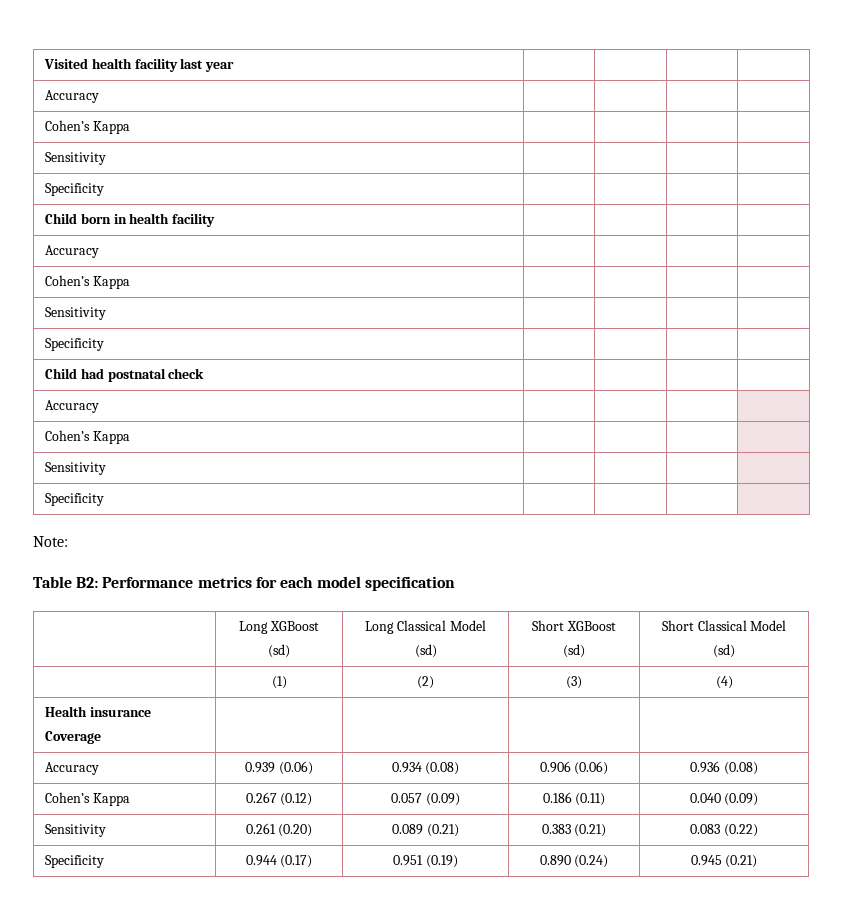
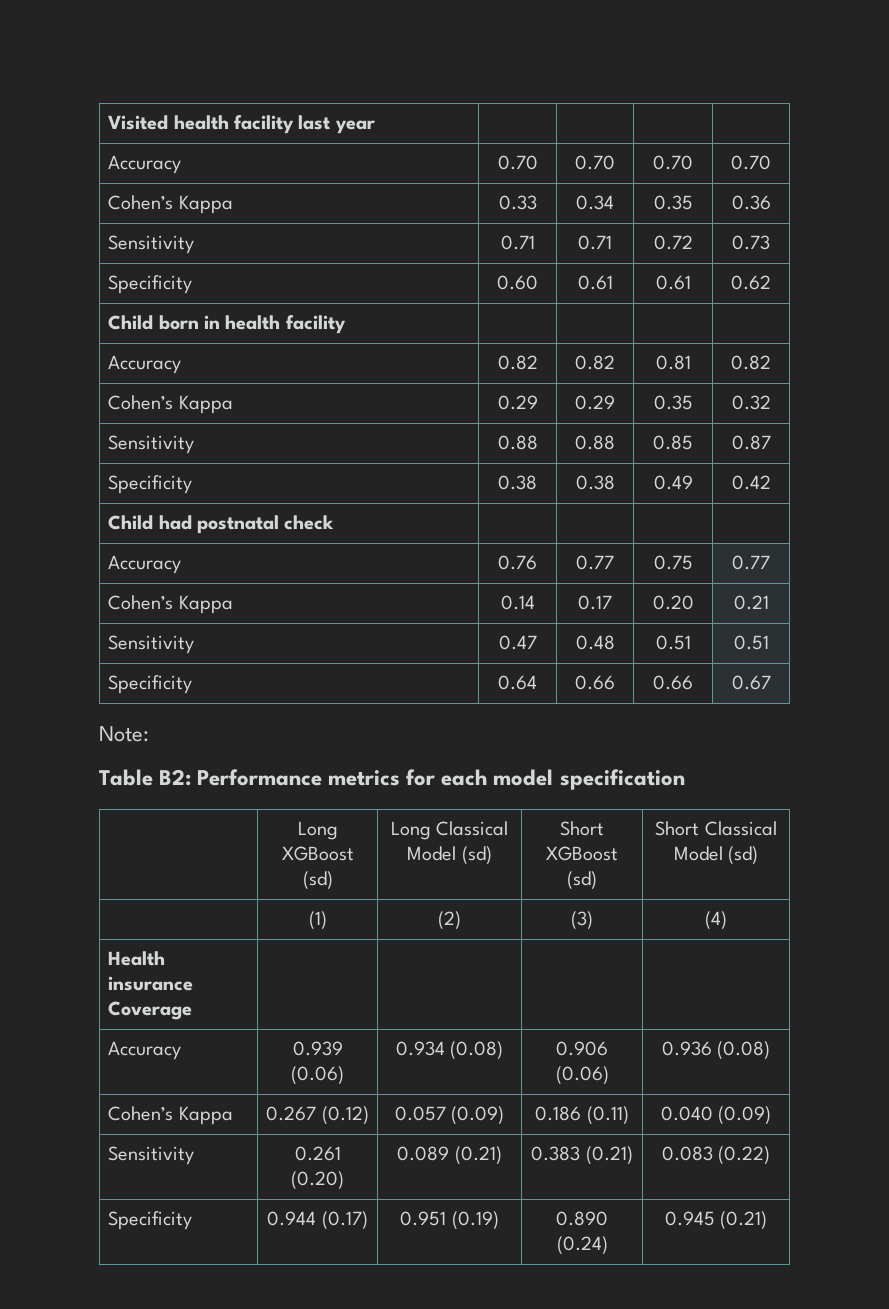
[44,120,130,134] [44,152,106,165] [44,183,104,196] | | | // Cohen’s Kappa | | | | // Sensitivity | | | | // Specificity | | | | -> [497,155,538,170] [575,155,615,170] [653,155,693,170] [731,155,771,170] [108,195,233,214] [498,195,537,210] [576,195,614,210] [653,195,693,210] [731,195,771,210] [108,235,195,254] [500,235,535,250] [578,235,612,250] [653,235,693,250] [732,235,770,250] [108,275,193,294] [497,275,538,290] [577,275,613,290] [655,275,691,290] [731,275,771,290] 0.70 | 0.70 | 0.70 | 0.70 // Cohen’s Kappa | 0.33 | 0.34 | 0.35 | 0.36 // Sensitivity | 0.71 | 0.71 | 0.72 | 0.73 // Specificity | 0.60 | 0.61 | 0.61 | 0.62
[44,275,130,289] [44,307,106,320] [44,338,104,351] | | | // Cohen’s Kappa | | | | // Sensitivity | | | | // Specificity | | | | -> [497,355,538,370] [575,355,615,370] [655,355,691,370] [731,355,771,370] [108,395,233,414] [497,395,538,410] [575,395,615,410] [653,395,693,410] [731,395,771,410] [108,435,195,454] [497,435,538,450] [575,435,615,450] [653,435,693,450] [731,435,771,450] [108,475,193,494] [498,475,537,490] [575,475,615,490] [653,475,693,490] [731,475,771,490] 0.82 | 0.82 | 0.81 | 0.82 // Cohen’s Kappa | 0.29 | 0.29 | 0.35 | 0.32 // Sensitivity | 0.88 | 0.88 | 0.85 | 0.87 // Specificity | 0.38 | 0.38 | 0.49 | 0.42
[44,430,130,444] [44,462,106,475] [44,493,104,506] | | | // Cohen’s Kappa | | | | // Sensitivity | | | | // Specificity | | | | -> [498,555,537,570] [576,555,614,570] [653,555,693,570] [732,555,770,570] [108,595,233,614] [500,595,535,610] [578,595,612,610] [652,595,694,610] [733,595,769,610] [108,635,195,654] [498,635,537,650] [575,635,615,650] [655,635,691,650] [733,635,769,650] [108,675,193,694] [498,675,537,690] [575,675,615,690] [653,675,693,690] [731,675,771,690] 0.76 | 0.77 | 0.75 | 0.77 // Cohen’s Kappa | 0.14 | 0.17 | 0.20 | 0.21 // Sensitivity | 0.47 | 0.48 | 0.51 | 0.51 // Specificity | 0.64 | 0.66 | 0.66 | 0.67

